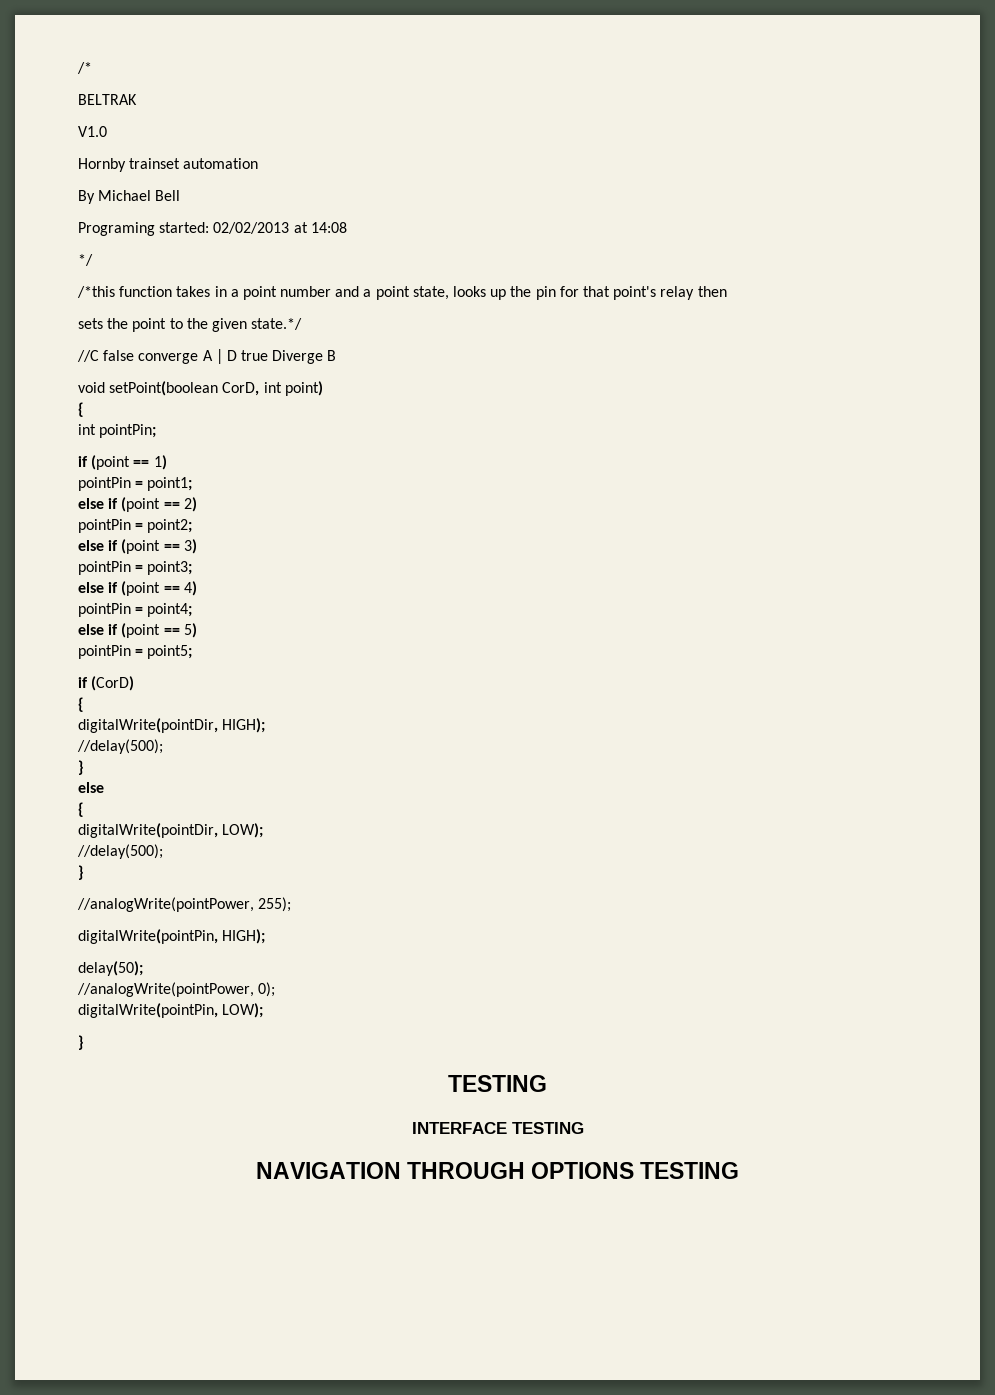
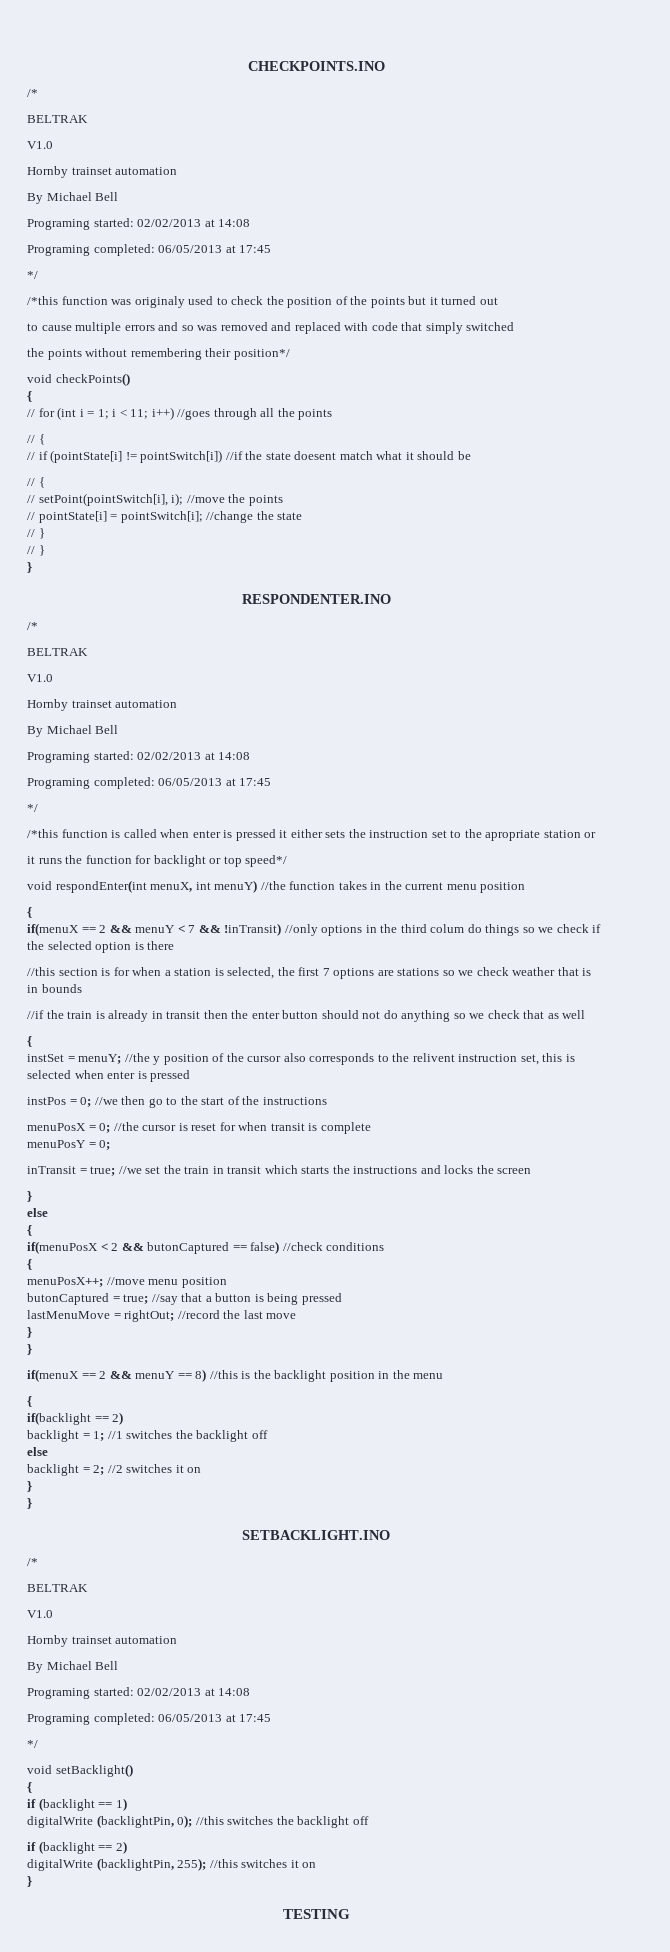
(77, 68) none -> [247,61,385,71] CHECKPOINTS.INO //
[78,254,93,266] [77,286,727,300] [78,318,303,332] [77,349,337,364] [78,381,323,396] [78,402,84,417] [78,424,157,438] [78,455,167,470] [78,477,193,491] [78,497,197,512] [78,519,193,533] [78,539,197,554] [78,561,193,575] [78,581,197,596] [78,603,193,617] [78,623,197,638] [78,645,193,659] [78,676,135,691] [78,697,84,712] [78,718,266,733] [77,739,163,754] [78,760,84,775] [78,782,104,793] [78,802,84,817] [78,823,264,838] [77,844,163,859] [78,865,84,880] [77,897,292,912] [78,929,266,944] [78,961,143,976] [77,982,276,997] [78,1003,264,1018] [78,1035,84,1050] [448,1075,547,1092] [411,1122,584,1134] [255,1162,635,1179] */ // /*this function takes in a point number and a point state, looks up the pin for that point's relay then // sets the point to the given state.*/ // //C false converge A | D true Diverge B // void setPoint(boolean CorD, int point) // { // int pointPin; // if (point == 1) // pointPin = point1; // else if (point == 2) // pointPin = point2; // else if (point == 3) // pointPin = point3; // else if (point == 4) // pointPin = point4; // else if (point == 5) // pointPin = point5; // if (CorD) // { // digitalWrite(pointDir, HIGH); // //delay(500); // } // else // { // digitalWrite(pointDir, LOW); // //delay(500); // } // //analogWrite(pointPower, 255); // digitalWrite(pointPin, HIGH); // delay(50); // //analogWrite(pointPower, 0); // digitalWrite(pointPin, LOW); // } // TESTING // INTERFACE TESTING // NAVIGATION THROUGH OPTIONS -> [27,244,272,256] [27,271,38,279] [27,296,498,308] [27,322,515,334] [27,348,290,360] [27,373,130,386] [27,391,32,402] [27,407,333,420] [27,434,45,445] [27,450,471,463] [27,477,45,488] [27,493,283,506] [27,511,303,523] [27,528,45,539] [27,545,45,556] [27,562,32,573] [241,594,391,604] [27,622,38,630] [27,648,88,656] [27,674,53,682] [27,699,178,711] [27,725,119,737] [27,751,251,763] [27,777,272,789] [27,804,38,812] [27,829,597,841] [27,855,288,867] [27,880,526,893] [27,907,32,918] [27,923,602,936] [27,941,175,953] [27,967,592,979] [27,984,82,993] [27,1010,586,1022] [27,1036,32,1047] [27,1053,575,1065] [27,1070,191,1082] [27,1096,327,1108] [27,1122,371,1134] [27,1140,111,1150] [27,1165,532,1176] [27,1191,32,1202] [27,1208,48,1217] [27,1225,32,1236] [27,1241,385,1254] [27,1259,32,1270] [27,1277,227,1288] [27,1293,342,1305] [27,1310,297,1322] [27,1327,32,1338] [27,1344,32,1355] [27,1369,444,1382] [27,1396,32,1407] [27,1412,124,1425] [27,1430,268,1442] [27,1447,48,1456] [27,1464,202,1476] [27,1481,32,1492] [27,1498,32,1509] [242,1530,390,1540] [27,1558,38,1566] [27,1584,88,1592] [27,1610,53,1618] [27,1635,178,1647] [27,1661,119,1673] [27,1687,251,1699] [27,1713,272,1725] [27,1740,38,1748] [27,1764,133,1777] [27,1782,32,1793] [27,1798,127,1811] [27,1815,369,1828] [27,1841,127,1854] [27,1858,317,1871] [27,1876,32,1887] Programing completed: 06/05/2013 at 17:45 // */ // /*this function was originaly used to check the position of the points but it turned out // to cause multiple errors and so was removed and replaced with code that simply switched // the points without remembering their position*/ // void checkPoints() // { // // for (int i = 1; i < 11; i++) //goes through all the points // // { // // if (pointState[i] != pointSwitch[i]) //if the state doesent match what it should be // // { // // setPoint(pointSwitch[i], i); //move the points // // pointState[i] = pointSwitch[i]; //change the state // // } // // } // } // RESPONDENTER.INO // /* // BELTRAK // V1.0 // Hornby trainset automation // By Michael Bell // Programing started: 02/02/2013 at 14:08 // Programing completed: 06/05/2013 at 17:45 // */ // /*this function is called when enter is pressed it either sets the instruction set to the apropriate station or // it runs the function for backlight or top speed*/ // void respondEnter(int menuX, int menuY) //the function takes in the current menu position // { // if(menuX == 2 && menuY < 7 && !inTransit) //only options in the third colum do things so we check if the selected option is there // //this section is for when a station is selected, the first 7 options are stations so we check weather that is in bounds // //if the train is already in transit then the enter button should not do anything so we check that as well // { // instSet = menuY; //the y position of the cursor also corresponds to the relivent instruction set, this is selected when enter is pressed // instPos = 0; //we then go to the start of the instructions // menuPosX = 0; //the cursor is reset for when transit is complete // menuPosY = 0; // inTransit = true; //we set the train in transit which starts the instructions and locks the screen // } // else // { // if(menuPosX < 2 && butonCaptured == false) //check conditions // { // menuPosX++; //move menu position // butonCaptured = true; //say that a button is being pressed // lastMenuMove = rightOut; //record the last move // } // } // if(menuX == 2 && menuY == 8) //this is the backlight position in the menu // { // if(backlight == 2) // backlight = 1; //1 switches the backlight off // else // backlight = 2; //2 switches it on // } // } // SETBACKLIGHT.INO // /* // BELTRAK // V1.0 // Hornby trainset automation // By Michael Bell // Programing started: 02/02/2013 at 14:08 // Programing completed: 06/05/2013 at 17:45 // */ // void setBacklight() // { // if (backlight == 1) // digitalWrite (backlightPin, 0); //this switches the backlight off // if (backlight == 2) // digitalWrite (backlightPin, 255); //this switches it on // } //

